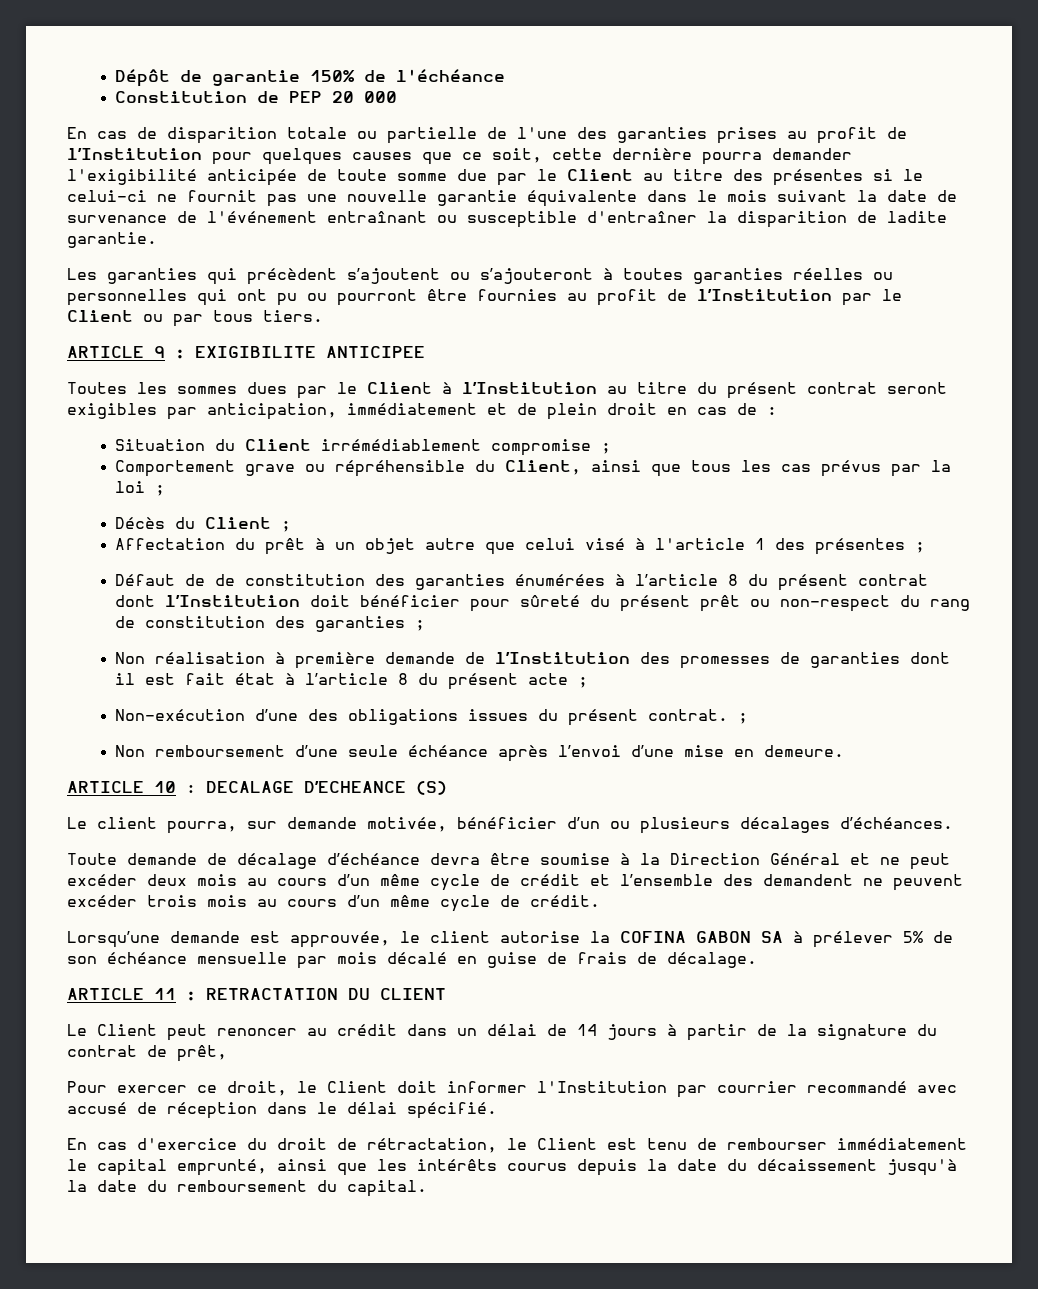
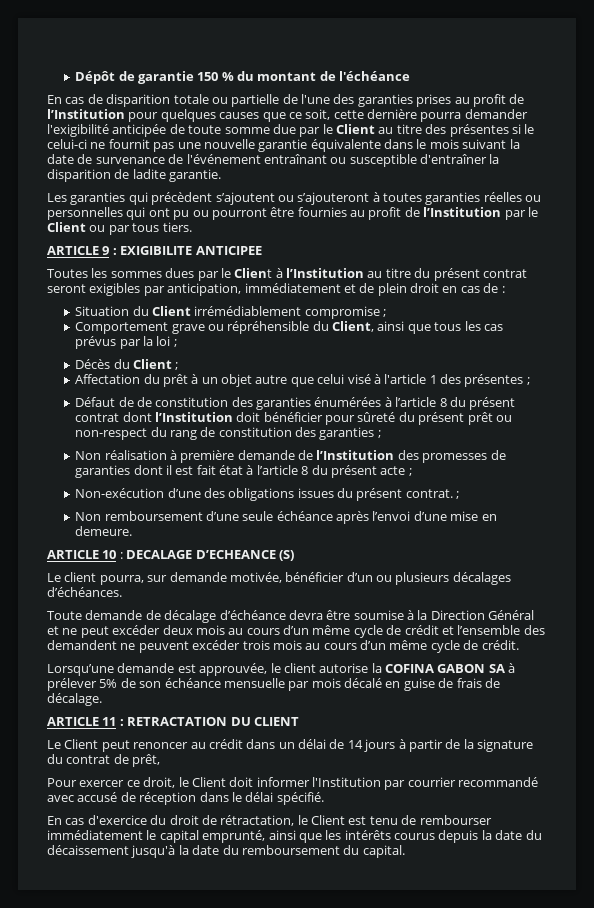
[310,69,506,82] [115,91,398,103] 150% de l'échéance // Constitution de PEP 20 000 -> [197,71,411,81] 150 % du montant de l'échéance

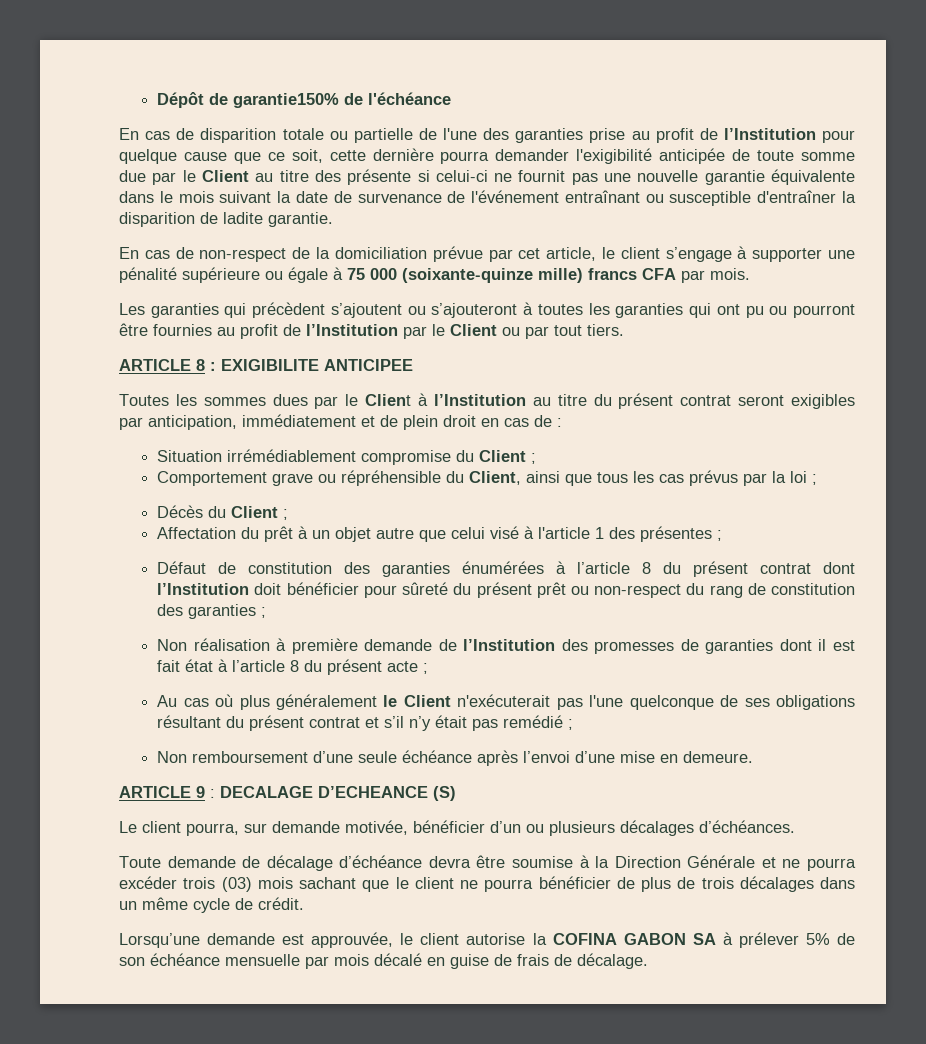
[137,71,317,84] garantie 150 % du montant -> [233,93,340,108] garantie150%
[416,94,452,107] prises -> [589,128,626,143] prise
[160,109,260,122] quelques causes -> [119,149,227,164] quelque cause
[449,124,535,137] présentes si le -> [347,169,430,185] présente si
(222, 175) none -> [119,246,855,262] [119,267,750,283] // En cas de non-respect de la domiciliation prévue par cet article, le client s’engage à supporter une pénalité supérieure ou égale à 75 000 (soixante-quinze mille) francs CFA par mois.
[425,192,542,205] [47,207,123,220] garanties réelles ou personnelles -> [588,303,684,318] les garanties
[132,223,160,232] tous -> [554,325,582,336] tout
[102,246,110,255] 9 -> [196,359,205,371] 8
[132,306,380,319] du Client irrémédiablement compromise -> [227,449,527,465] irrémédiablement compromise du Client
[136,397,152,407] de -> (237, 568) none
[75,488,453,501] Non-exécution d’une des obligations issues du présent contrat. -> [157,694,855,710] [157,715,564,731] Au cas où plus généralement le Client n'exécuterait pas l'une quelconque de ses obligations résultant du présent contrat et s’il n’y était pas remédié
[102,550,117,559] 10 -> [196,786,205,798] 9
[488,610,535,620] Général -> [687,855,756,868] Générale
[80,625,545,638] [47,640,386,653] peut excéder deux mois au cours d’un même cycle de crédit et l’ensemble des demandent ne peuvent excéder trois mois au cours d’un -> [806,858,856,871] [119,876,855,892] [119,901,137,910] pourra excéder trois (03) mois sachant que le client ne pourra bénéficier de plus de trois décalages dans un
[47,717,299,726] [47,739,533,752] [47,754,161,767] [47,777,539,790] [47,792,324,805] [47,815,492,826] [47,830,542,843] [47,845,405,858] // ARTICLE 11 : RETRACTATION DU CLIENT // Le Client peut renoncer au crédit dans un délai de 14 jours à partir de la signature du contrat de prêt, // Pour exercer ce droit, le Client doit informer l'Institution par courrier recommandé avec accusé de réception dans le délai spécifié. // En cas d'exercice du droit de rétractation, le Client est tenu de rembourser immédiatement le capital emprunté, ainsi que les intérêts courus depuis la date du décaissement jusqu'à la date du remboursement du capital. -> (648, 961) none

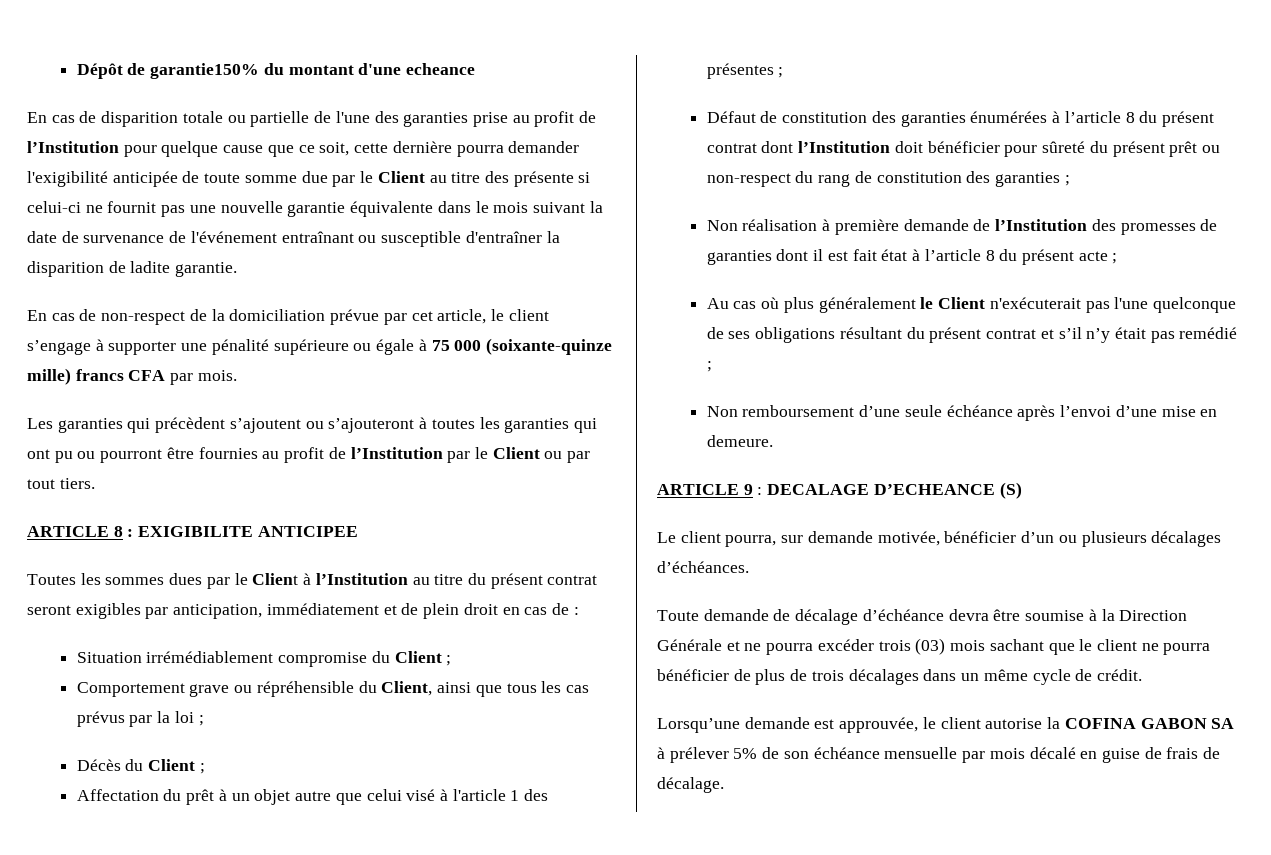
[344,92,452,105] de l'échéance -> [263,63,476,75] du montant d'une echeance

